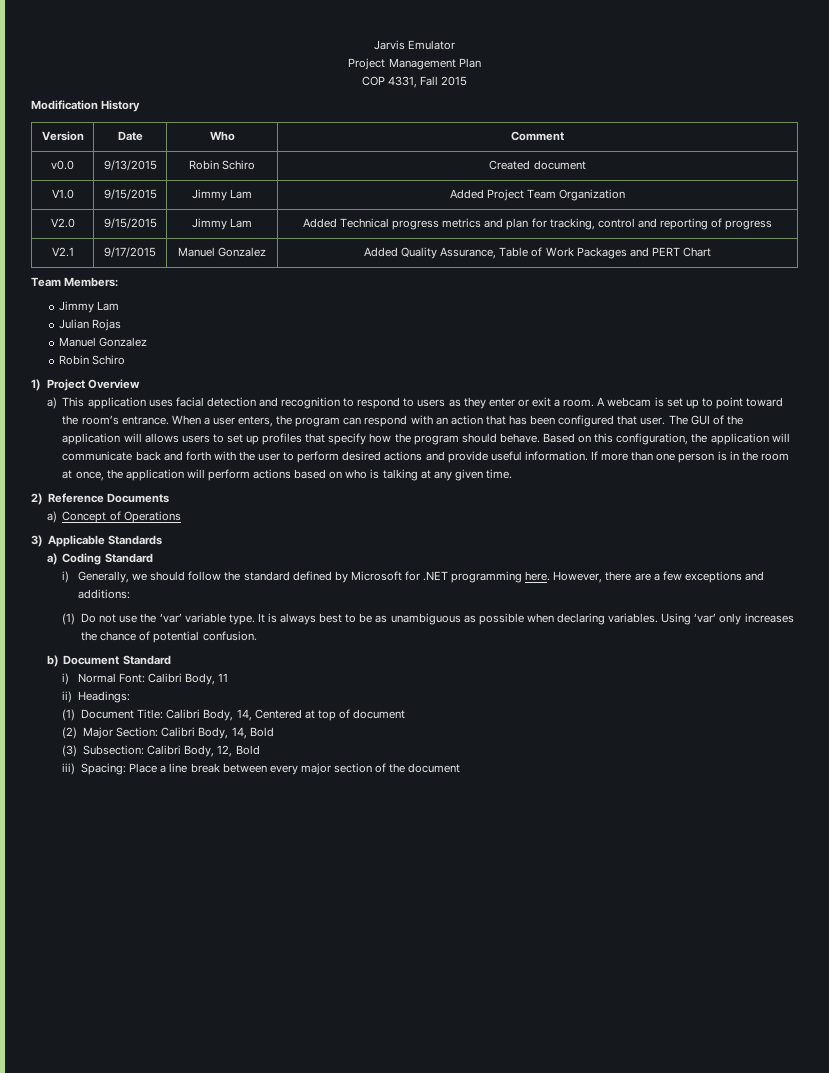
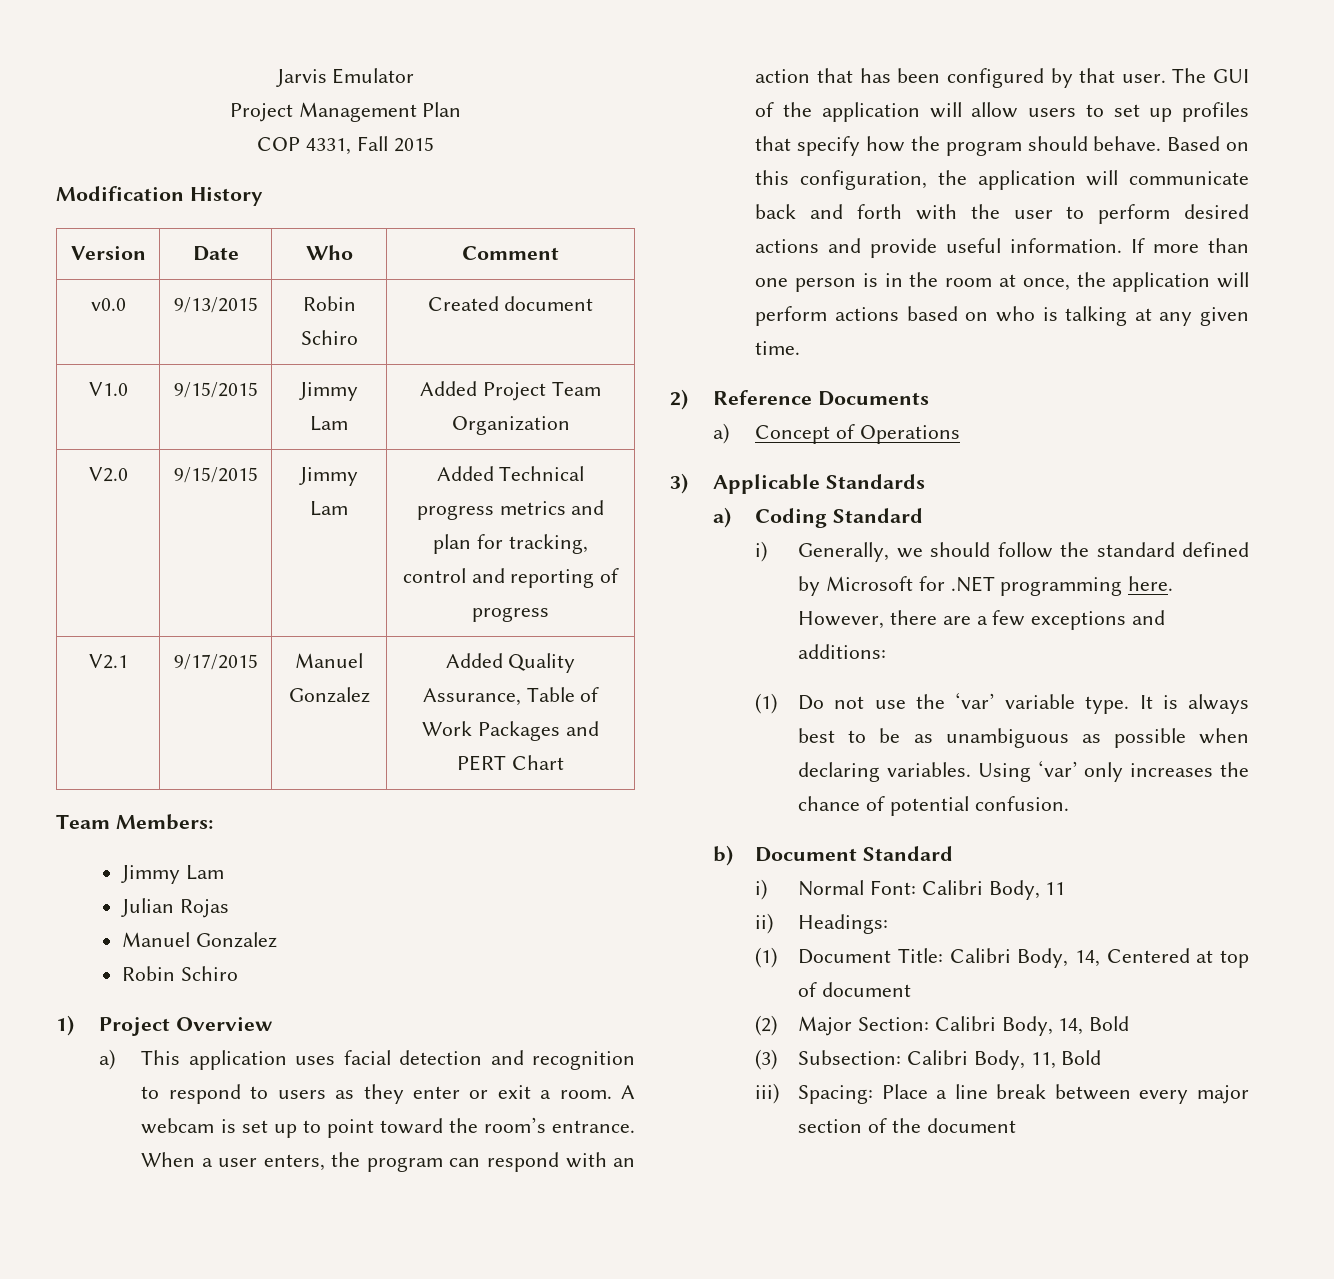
(615, 421) none -> [1050,68,1073,88] by
[144,433,179,443] allows -> [971,102,1019,118] allow
[217,745,233,757] 12, -> [1030,1052,1056,1069] 11,

